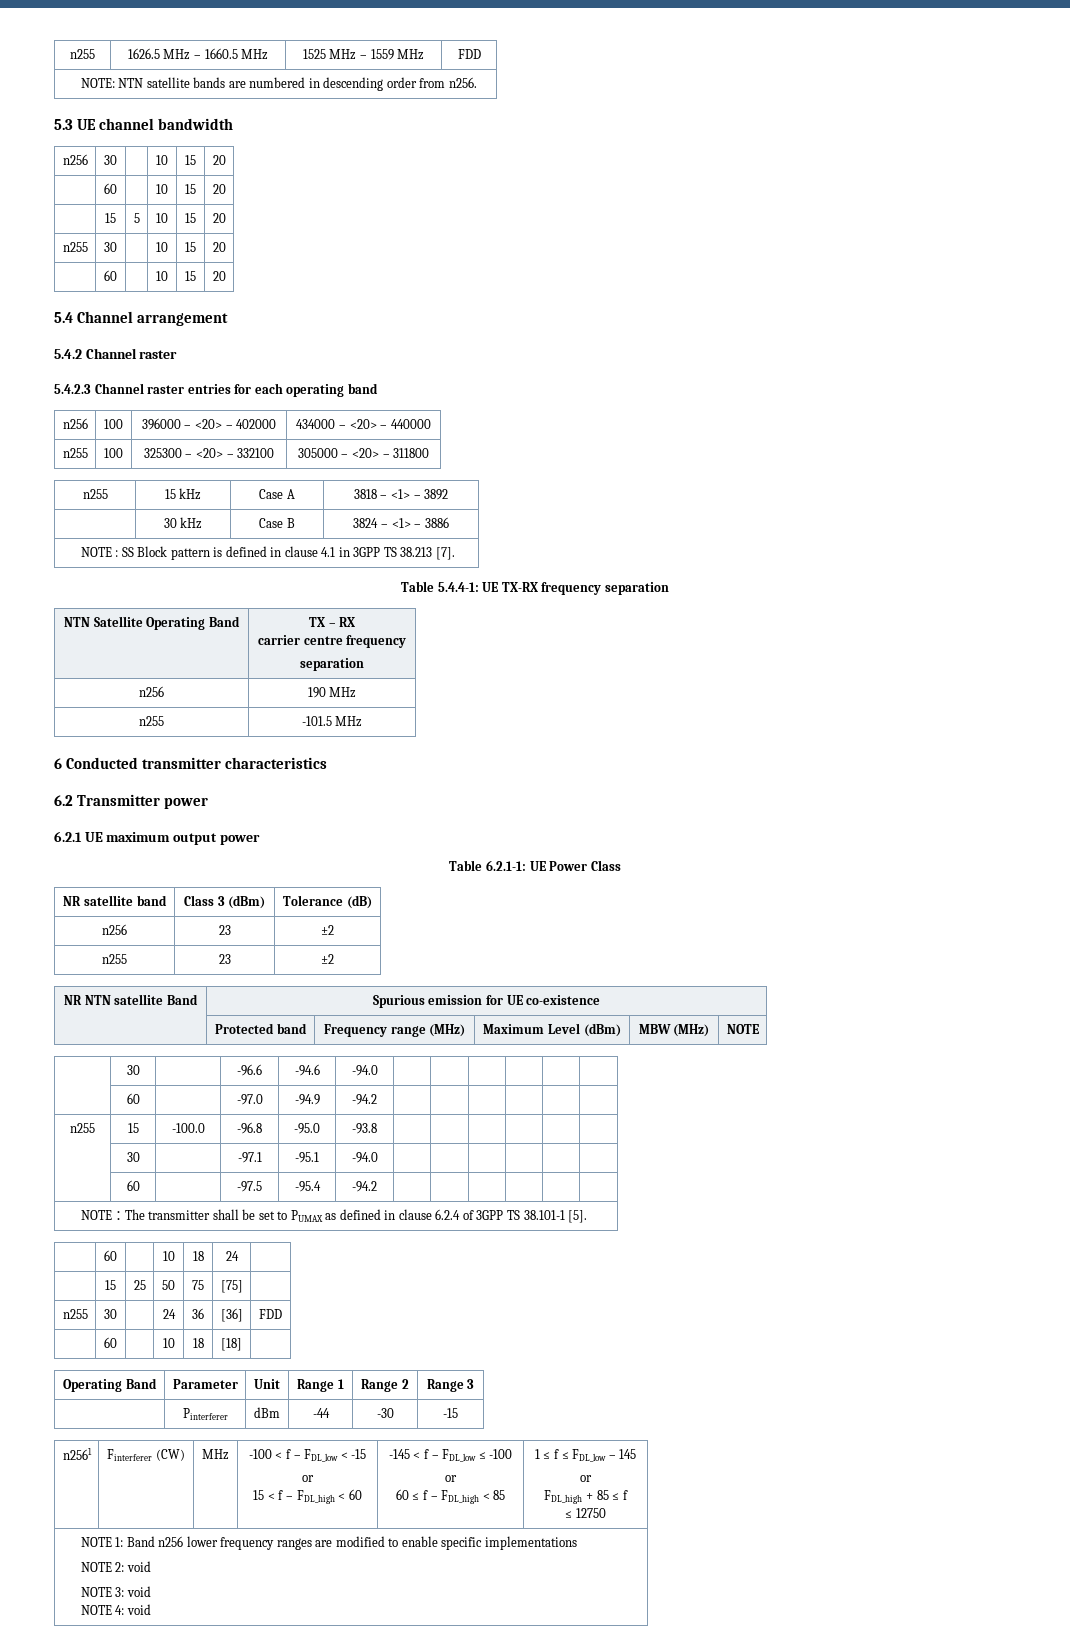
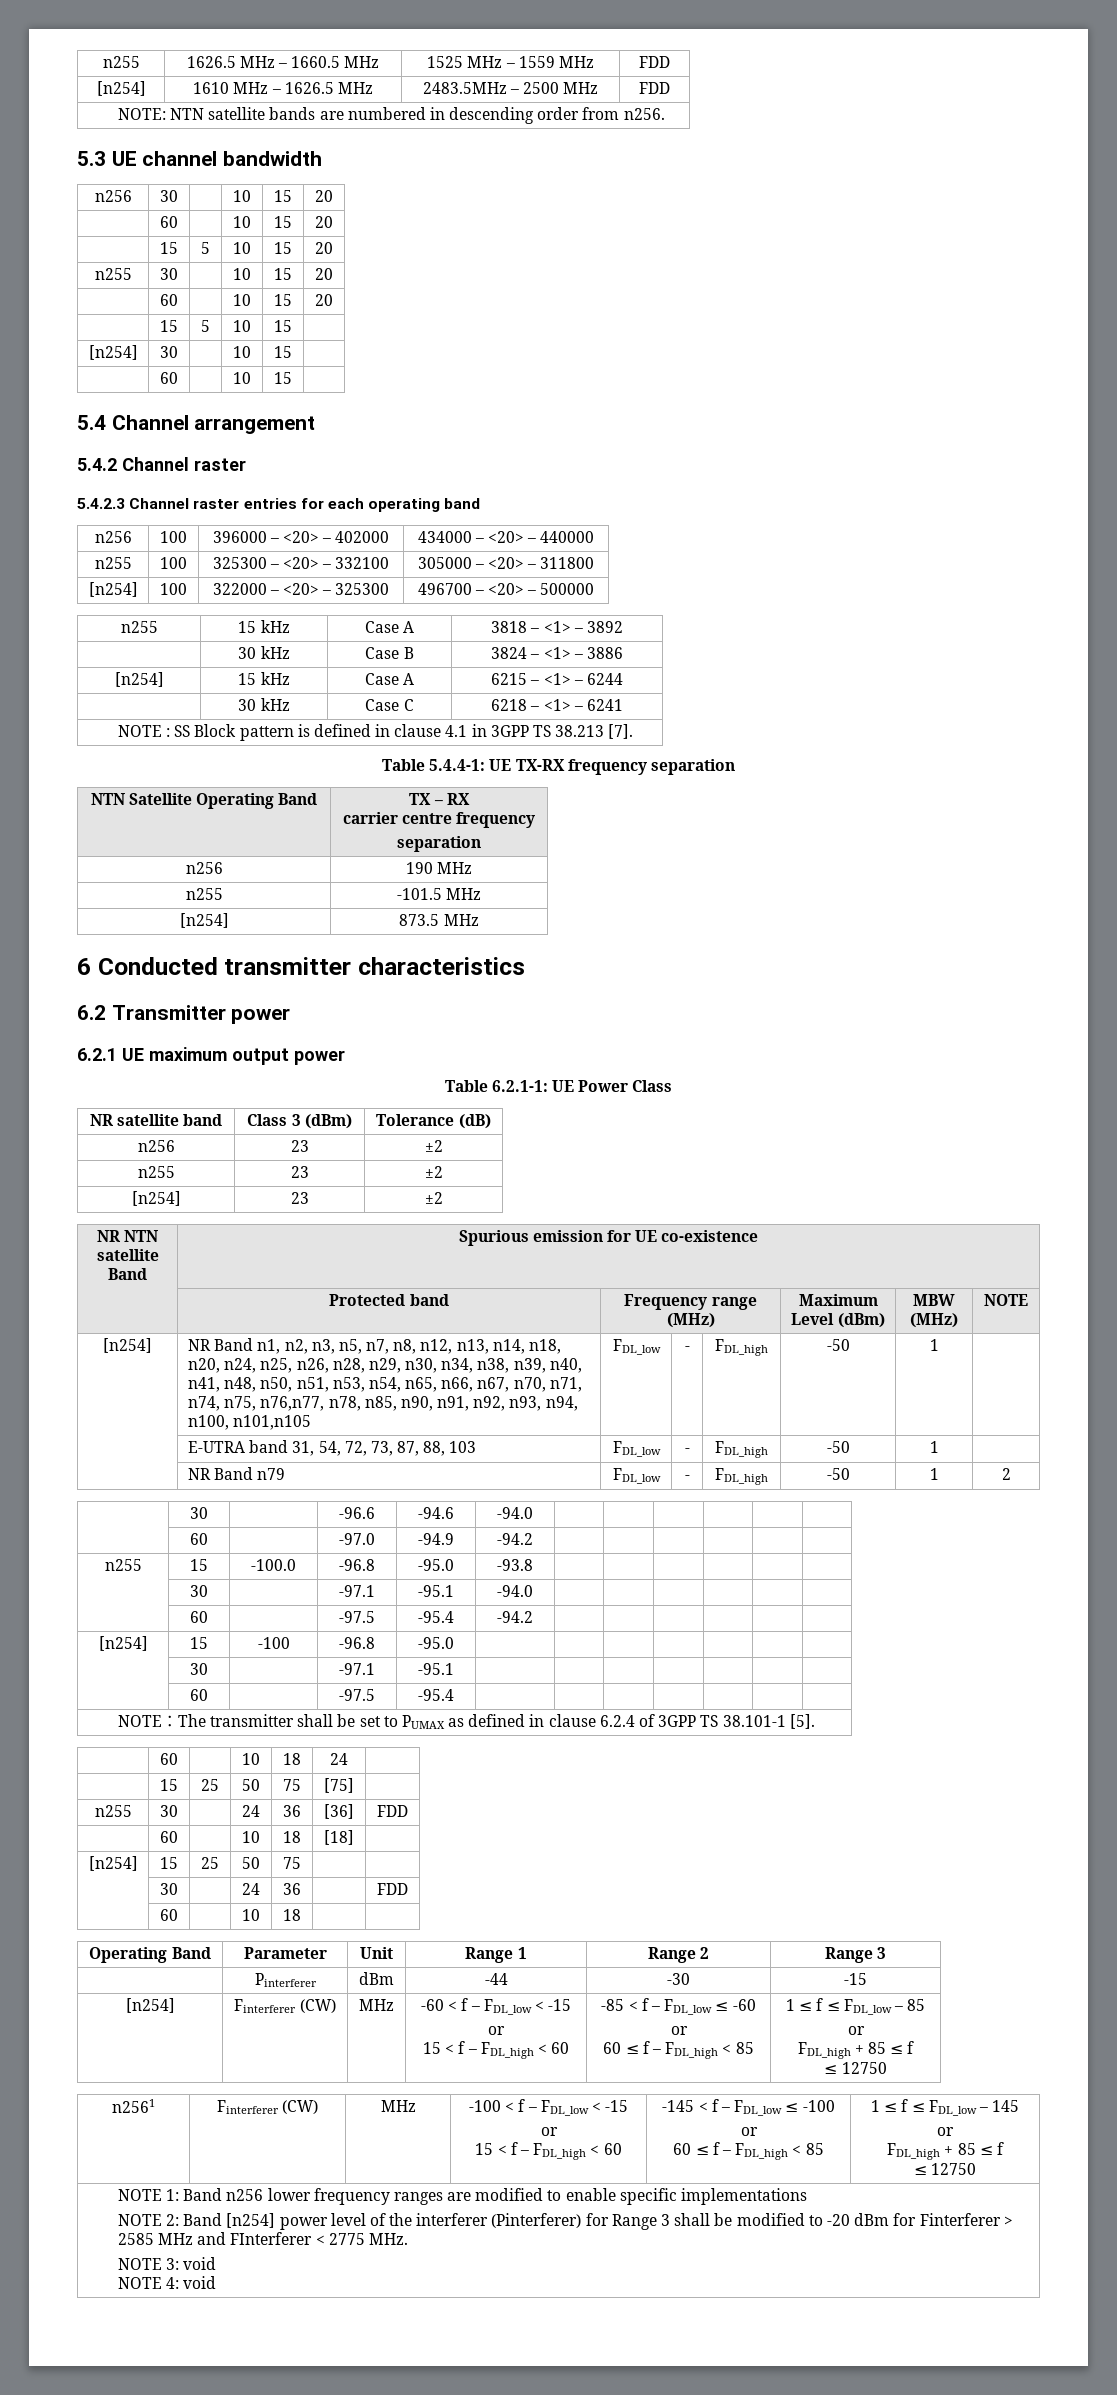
(481, 54) none -> [96,81,146,96] [193,82,373,94] [422,82,599,94] [639,82,670,94] // [n254] | 1610 MHz – 1626.5 MHz | 2483.5MHz – 2500 MHz | FDD
(226, 276) none -> [160,320,178,332] [201,320,210,332] [233,320,251,332] [274,320,292,332] [88,345,138,360] [160,346,178,358] [233,346,251,358] [274,346,292,358] [160,372,178,384] [233,372,251,384] [274,372,292,384] // | 15 | 5 | 10 | 15 | // [n254] | 30 | | 10 | 15 | // | 60 | | 10 | 15 |
(430, 453) none -> [88,582,138,597] [160,583,187,595] [212,583,390,595] [417,583,595,595] // [n254] | 100 | 322000 – <20> – 325300 | 496700 – <20> – 500000
(449, 522) none -> [114,672,164,687] [238,672,290,685] [364,673,415,685] [491,673,623,685] [238,698,290,711] [365,699,414,711] [491,699,623,711] // [n254] | 15 kHz | Case A | 6215 – <1> – 6244 // | 30 kHz | Case C | 6218 – <1> – 6241
(363, 721) none -> [179,913,229,928] [399,914,479,926] // [n254] | 873.5 MHz
(334, 959) none -> [131,1191,181,1206] [290,1192,309,1204] [424,1192,443,1204] // [n254] | 23 | ±2
(759, 1029) none -> [103,1338,152,1353] [187,1338,561,1354] [187,1358,582,1373] [187,1377,582,1392] [187,1396,578,1411] [187,1415,312,1430] [612,1339,661,1355] [684,1346,690,1351] [715,1339,768,1356] [826,1339,850,1351] [929,1339,939,1351] [187,1440,477,1456] [612,1441,661,1457] [684,1448,690,1453] [715,1441,768,1458] [826,1441,850,1453] [929,1441,939,1453] [187,1467,286,1480] [612,1468,661,1484] [684,1475,690,1480] [715,1468,768,1485] [826,1468,850,1480] [929,1468,939,1480] [1001,1468,1011,1480] // [n254] | NR Band n1, n2, n3, n5, n7, n8, n12, n13, n14, n18, n20, n24, n25, n26, n28, n29, n30, n34, n38, n39, n40, n41, n48, n50, n51, n53, n54, n65, n66, n67, n70, n71, n74, n75, n76,n77, n78, n85, n90, n91, n92, n93, n94, n100, n101,n105 | FDL_low | - | FDL_high | -50 | 1 | // | E-UTRA band 31, 54, 72, 73, 87, 88, 103 | FDL_low | - | FDL_high | -50 | 1 | // | NR Band n79 | FDL_low | - | FDL_high | -50 | 1 | 2
(377, 1186) none -> [98,1636,148,1651] [190,1637,208,1649] [257,1637,290,1649] [339,1637,375,1649] [418,1637,454,1649] [190,1663,208,1675] [339,1663,375,1675] [418,1663,454,1675] [190,1689,208,1701] [339,1689,375,1701] [418,1689,454,1701] // [n254] | 15 | -100 | -96.8 | -95.0 | | | | | | | // | 30 | | -97.1 | -95.1 | | | | | | | // | 60 | | -97.5 | -95.4 | | | | | | |
(242, 1344) none -> [88,1856,138,1871] [160,1857,178,1869] [201,1857,219,1869] [242,1857,260,1869] [283,1857,301,1869] [160,1883,178,1895] [242,1883,260,1895] [283,1883,301,1895] [377,1883,408,1895] [160,1909,178,1921] [242,1909,260,1921] [283,1909,301,1921] // [n254] | 15 | 25 | 50 | 75 | | // | 30 | | 24 | 36 | | FDD // | 60 | | 10 | 18 | |
(458, 1413) none -> [125,1998,175,2013] [234,1999,336,2013] [359,1999,394,2011] [420,1998,572,2015] [488,2026,505,2035] [422,2041,570,2059] [601,1998,756,2015] [670,2026,688,2035] [603,2041,754,2059] [785,1998,926,2015] [847,2026,865,2035] [797,2041,915,2059] [824,2062,887,2074] // [n254] | Finterferer (CW) | MHz | -60 < f – FDL_low < -15 // or // 15 < f – FDL_high < 60 | -85 < f – FDL_low ≤ -60 // or // 60 ≤ f – FDL_high < 85 | 1 ≤ f ≤ FDL_low – 85 // or // FDL_high + 85 ≤ f // ≤ 12750
[126,1561,151,1572] void -> [183,2213,1013,2230] [117,2232,408,2245] Band [n254] power level of the interferer (Pinterferer) for Range 3 shall be modified to -20 dBm for Finterferer > 2585 MHz and FInterferer < 2775 MHz.

